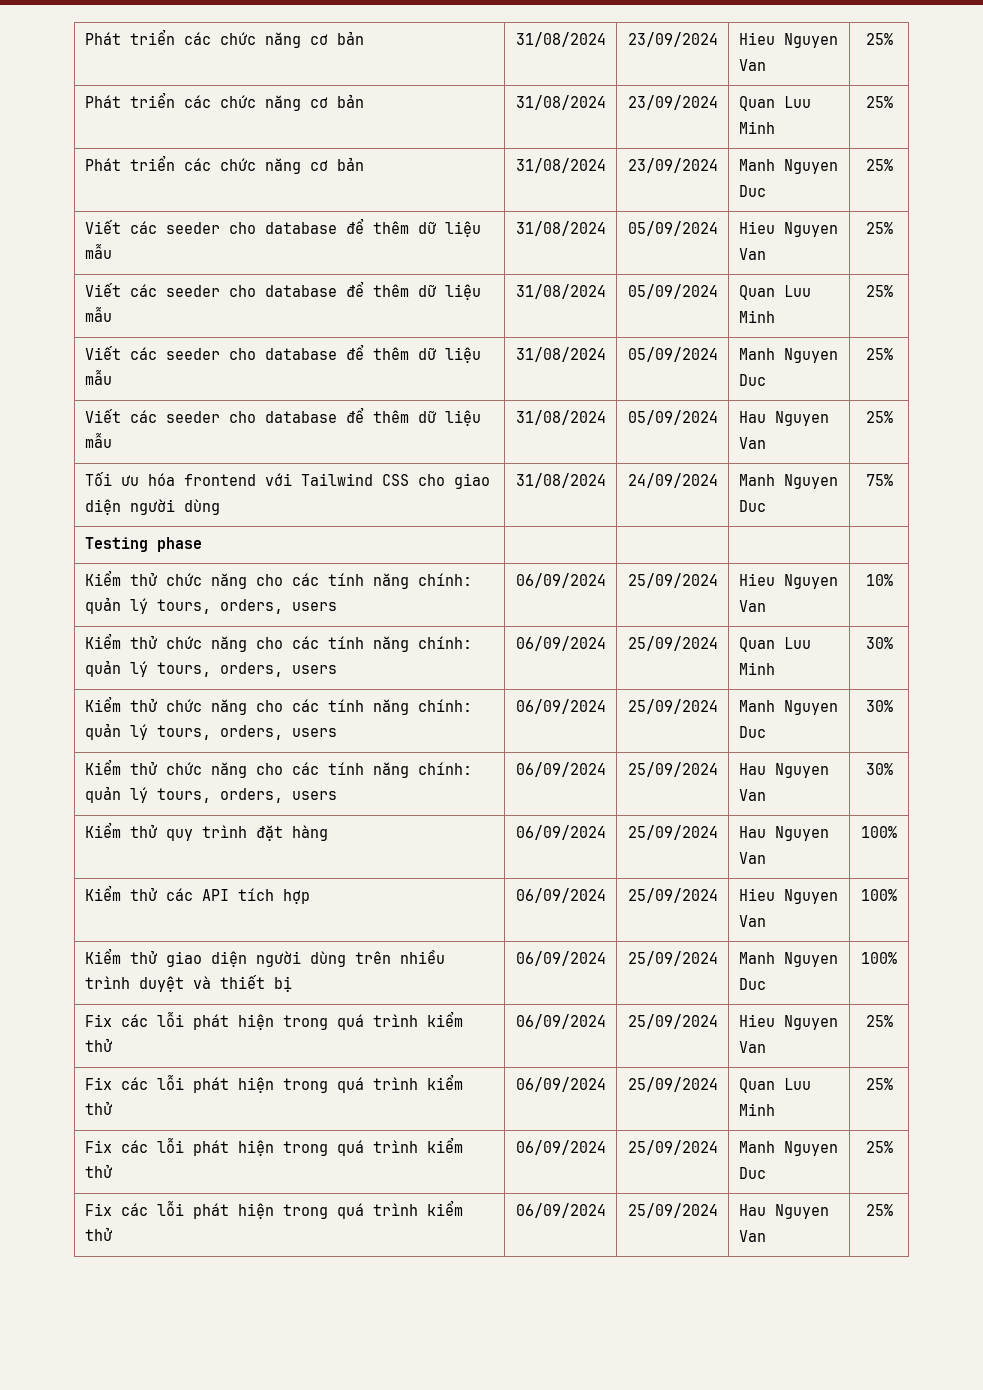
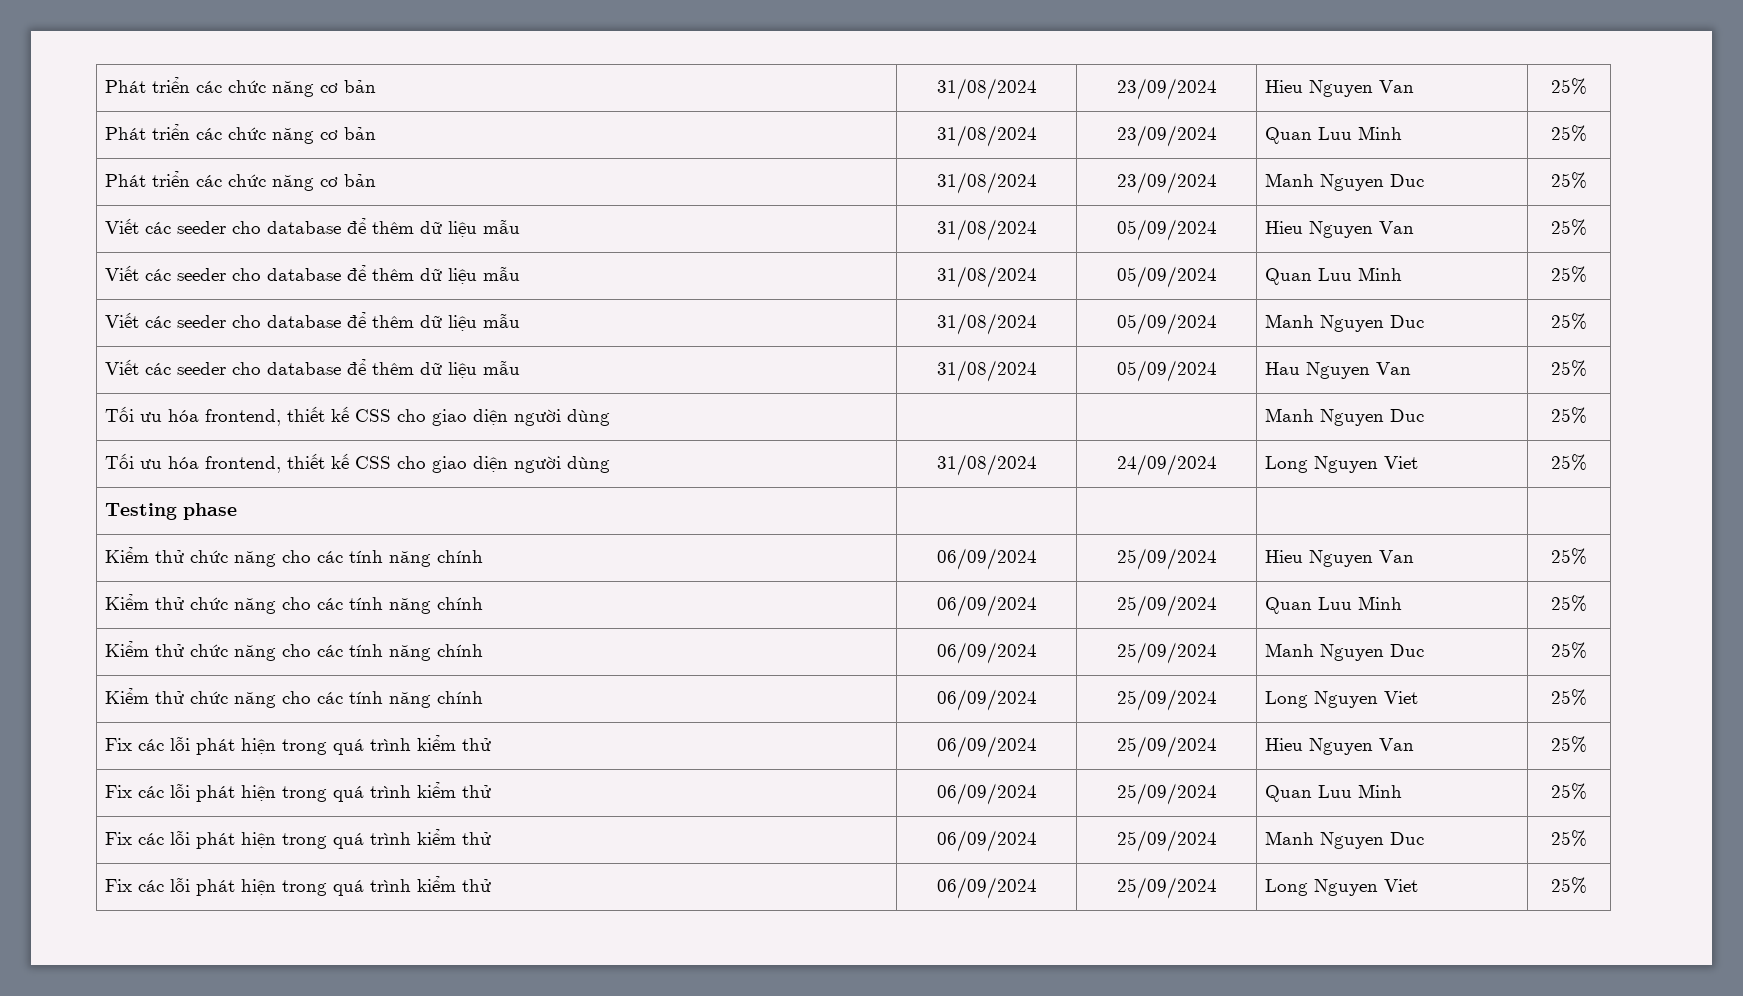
[183,473,373,486] frontend với Tailwind -> [204,406,610,426] [1264,408,1424,426] [1551,407,1587,424] [104,453,349,473] frontend, thiết kế CSS cho giao diện người dùng | | | Manh Nguyen Duc | 25% // Tối ưu hóa frontend, thiết kế
[738,474,838,489] [738,500,766,512] [865,474,893,486] Manh Nguyen Duc | 75% -> [1264,456,1418,473] [1551,454,1587,471] Long Nguyen Viet | 25%
[417,573,472,586] [84,597,337,614] [515,573,606,588] [627,573,718,588] [738,573,838,589] [738,600,766,612] [865,574,893,586] [84,633,472,652] [84,660,337,677] [515,636,606,651] [627,636,718,651] [738,637,811,652] [738,662,775,675] [865,637,893,649] [84,696,472,715] [84,723,337,740] [515,699,606,714] [627,699,718,714] [738,700,838,715] [738,726,766,738] [865,700,893,712] [84,759,472,778] [84,786,337,803] [515,762,606,777] [627,762,718,777] [738,763,829,778] [738,789,766,801] [865,763,893,775] [84,822,328,841] [515,825,606,840] [627,825,718,840] [738,826,829,841] [738,852,766,864] [861,826,897,838] [84,885,310,904] [515,888,606,903] [627,888,718,903] [738,888,838,904] [738,915,766,927] [861,889,897,901] [84,948,445,967] [84,975,292,992] [515,951,606,966] [627,951,718,966] [738,952,838,967] [738,978,766,990] [861,952,897,964] chính: quản lý tours, orders, users | 06/09/2024 | 25/09/2024 | Hieu Nguyen Van | 10% // Kiểm thử chức năng cho các tính năng chính: quản lý tours, orders, users | 06/09/2024 | 25/09/2024 | Quan Luu Minh | 30% // Kiểm thử chức năng cho các tính năng chính: quản lý tours, orders, users | 06/09/2024 | 25/09/2024 | Manh Nguyen Duc | 30% // Kiểm thử chức năng cho các tính năng chính: quản lý tours, orders, users | 06/09/2024 | 25/09/2024 | Hau Nguyen Van | 30% // Kiểm thử quy trình đặt hàng | 06/09/2024 | 25/09/2024 | Hau Nguyen Van | 100% // Kiểm thử các API tích hợp | 06/09/2024 | 25/09/2024 | Hieu Nguyen Van | 100% // Kiểm thử giao diện người dùng trên nhiều trình duyệt và thiết bị | 06/09/2024 | 25/09/2024 | Manh Nguyen Duc | 100% -> [436,550,483,563] [936,548,1037,570] [1116,548,1217,570] [1264,550,1414,567] [1551,548,1587,565] [104,594,483,614] [936,595,1037,617] [1116,595,1217,617] [1264,596,1402,614] [1551,595,1587,612] [104,641,483,661] [936,642,1037,664] [1116,642,1217,664] [1264,643,1424,661] [1551,642,1587,659] [104,688,483,708] [936,689,1037,711] [1116,689,1217,711] [1264,691,1418,708] [1551,689,1587,706] chính | 06/09/2024 | 25/09/2024 | Hieu Nguyen Van | 25% // Kiểm thử chức năng cho các tính năng chính | 06/09/2024 | 25/09/2024 | Quan Luu Minh | 25% // Kiểm thử chức năng cho các tính năng chính | 06/09/2024 | 25/09/2024 | Manh Nguyen Duc | 25% // Kiểm thử chức năng cho các tính năng chính | 06/09/2024 | 25/09/2024 | Long Nguyen Viet | 25%
[738,1204,829,1219] [738,1230,766,1242] Hau Nguyen Van -> [1264,879,1418,896] Long Nguyen Viet

